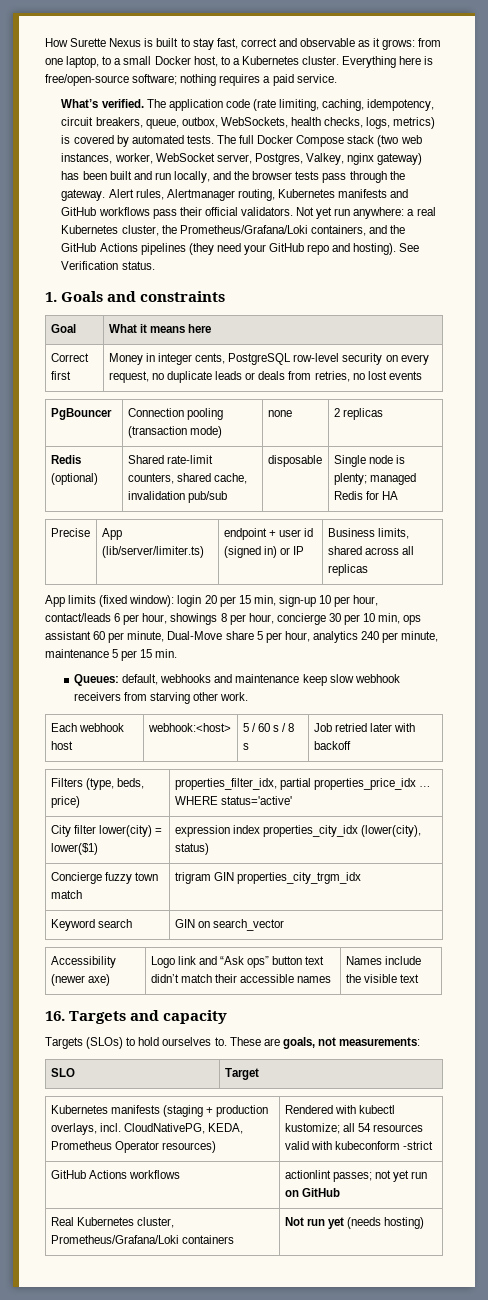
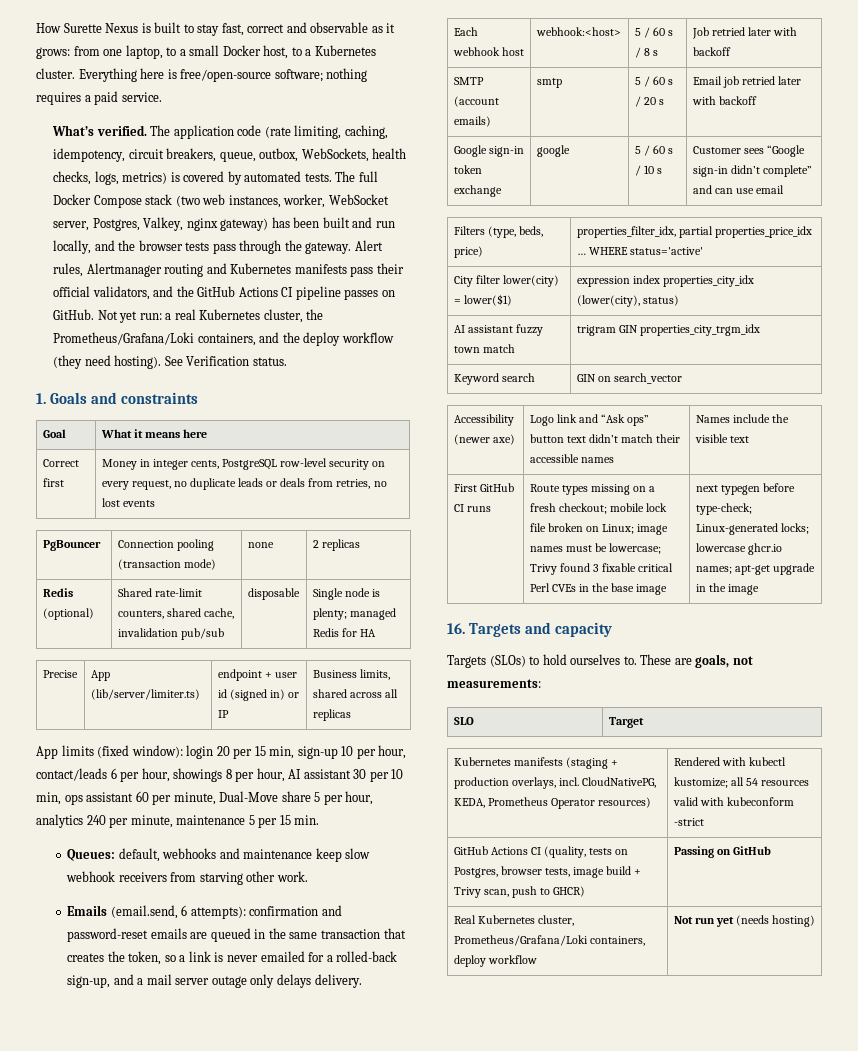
[237,189,409,201] [61,207,405,219] routing, Kubernetes manifests and GitHub workflows pass their official validators. Not yet run anywhere: -> [164,263,404,277] [53,286,395,300] [53,309,162,323] routing and Kubernetes manifests pass their official validators, and the GitHub Actions CI pipeline passes on GitHub. Not yet run:
[61,243,351,255] GitHub Actions pipelines (they need your GitHub repo and -> [303,332,394,346] [53,355,111,369] deploy workflow (they need
[276,613,326,625] concierge -> [288,769,351,779] AI assistant
(249, 696) none -> [67,905,342,919] [67,928,406,942] [67,951,398,965] [67,974,362,988] // Emails (email.send, 6 attempts): confirmation and password-reset emails are queued in the same transaction that creates the token, so a link is never emailed for a rolled-back sign-up, and a mail server outage only delays delivery.
(351, 745) none -> [453,77,484,85] [453,96,499,107] [453,116,491,127] [536,78,562,88] [634,76,673,87] [634,96,664,107] [692,76,801,88] [691,96,757,105] [453,145,524,157] [453,165,482,174] [453,185,502,197] [536,145,570,157] [634,145,673,156] [634,165,662,176] [692,145,805,157] [692,165,812,177] [692,185,784,194] // SMTP (account emails) | smtp | 5 / 60 s / 20 s | Email job retried later with backoff // Google sign-in token exchange | google | 5 / 60 s / 10 s | Customer sees “Google sign-in didn’t complete” and can use email
[50,872,102,884] Concierge -> [453,325,513,333] AI assistant
(419, 978) none -> [453,483,514,492] [453,504,491,512] [529,484,656,495] [529,503,667,514] [529,523,669,535] [529,543,661,554] [529,563,674,575] [529,583,668,595] [695,483,795,495] [695,503,752,515] [695,523,809,535] [695,543,782,555] [695,563,815,575] [695,583,759,595] // First GitHub CI runs | Route types missing on a fresh checkout; mobile lock file broken on Linux; image names must be lowercase; Trivy found 3 fixable critical Perl CVEs in the base image | next typegen before type-check; Linux-generated locks; lowercase ghcr.io names; apt-get upgrade in the image
[128,1170,180,1179] [284,1170,428,1182] workflows | actionlint passes; not yet run -> [530,846,629,858] [453,866,642,878] [453,886,586,898] [673,846,714,858] CI (quality, tests on Postgres, browser tests, image build + Trivy scan, push to GHCR) | Passing
[181,1235,234,1244] containers -> [589,936,645,946] [453,955,537,967] containers, deploy workflow

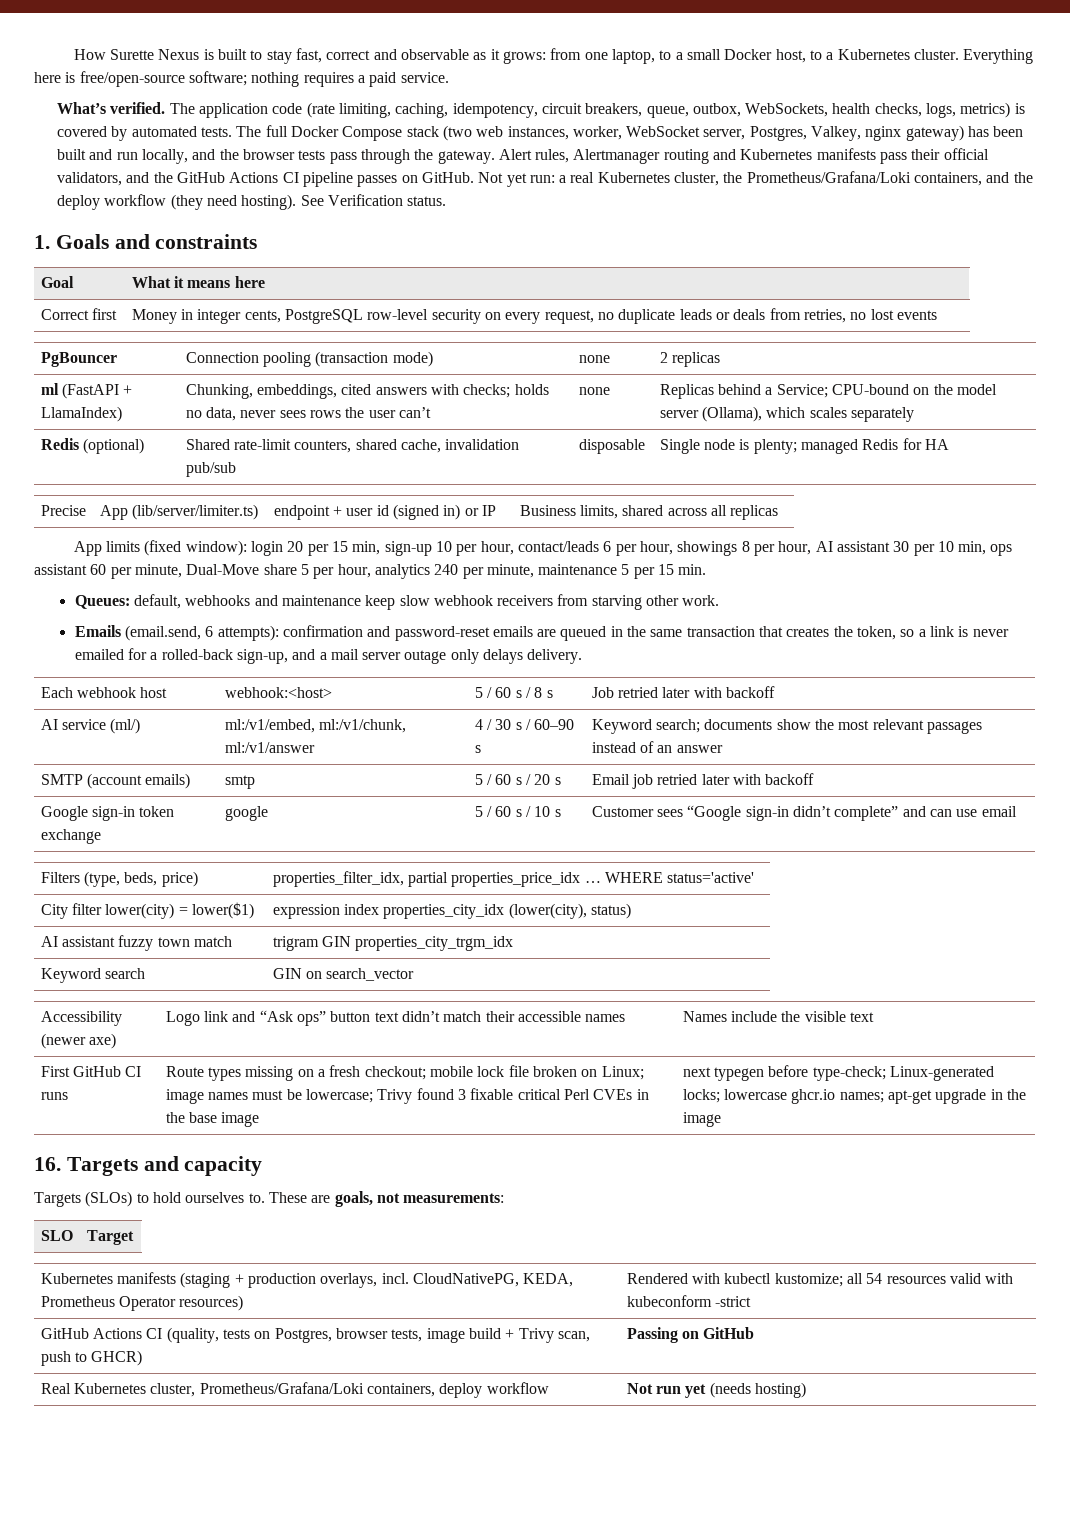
(360, 545) none -> [40,383,133,399] [40,406,122,422] [185,384,549,399] [185,407,432,421] [578,387,610,395] [659,384,998,399] [659,406,915,422] // ml (FastAPI + LlamaIndex) | Chunking, embeddings, cited answers with checks; holds no data, never sees rows the user can’t | none | Replicas behind a Service; CPU-bound on the model server (Ollama), which scales separately
(731, 51) none -> [40,718,141,734] [224,719,407,733] [224,742,315,753] [474,719,575,730] [474,745,481,753] [591,719,983,734] [591,741,723,753] // AI service (ml/) | ml:/v1/embed, ml:/v1/chunk, ml:/v1/answer | 4 / 30 s / 60–90 s | Keyword search; documents show the most relevant passages instead of an answer

